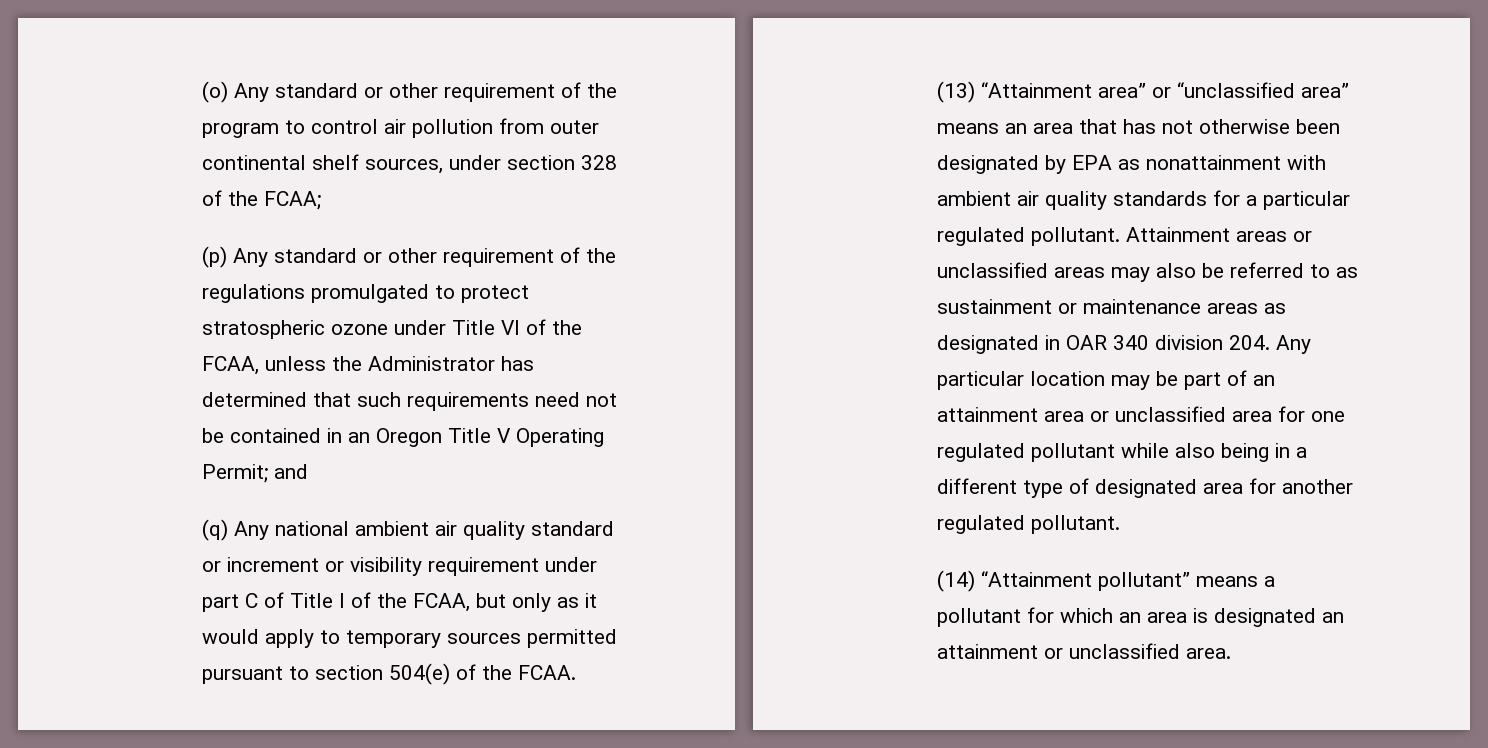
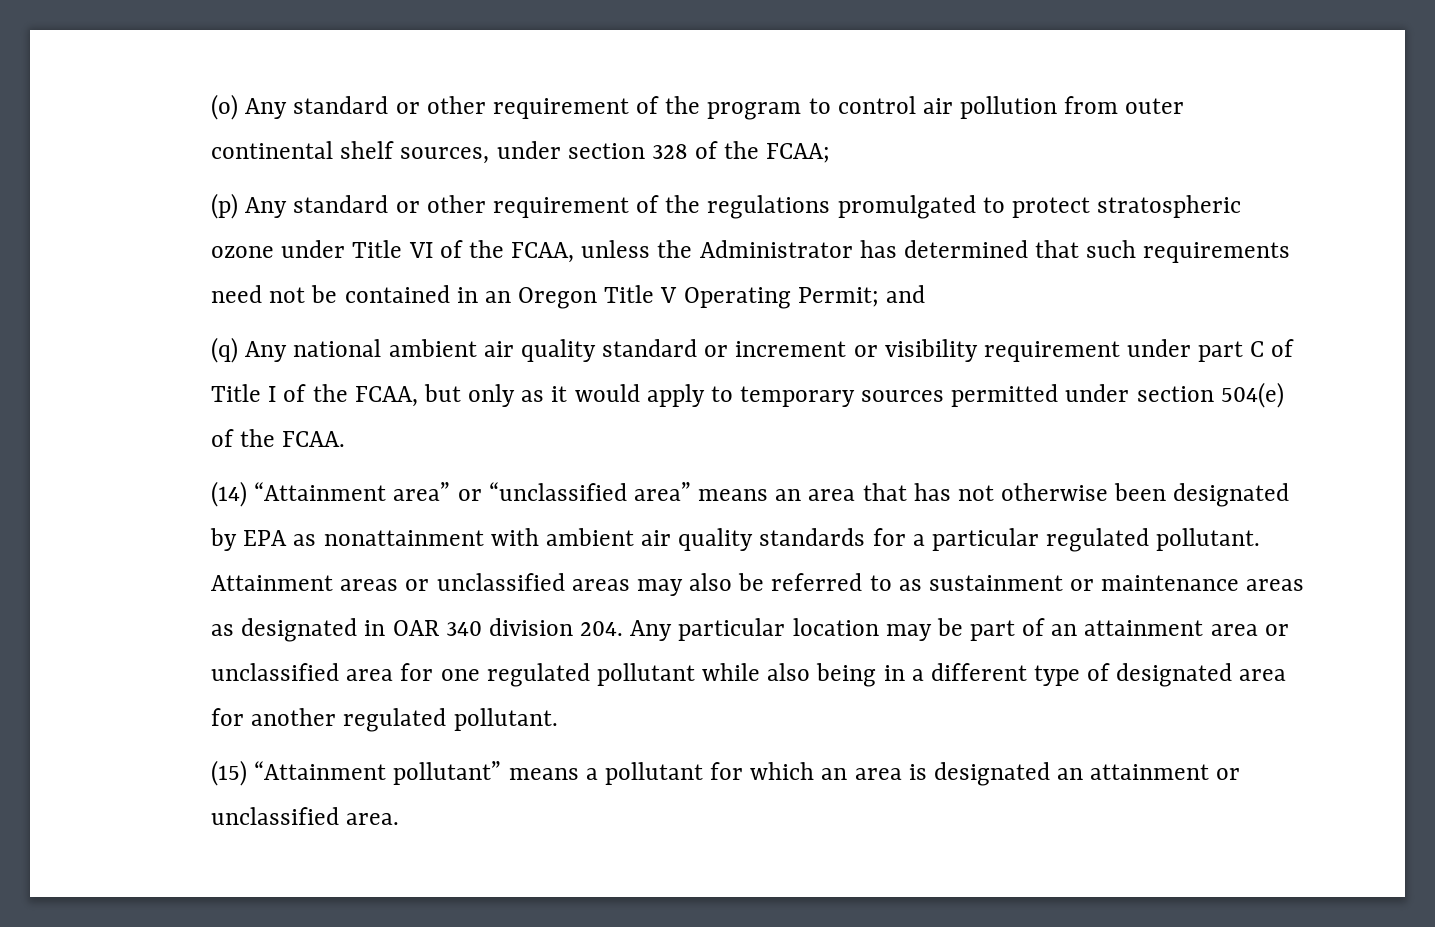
[202,666,310,684] pursuant to -> [1065,384,1130,402] under
[937,81,976,103] (13) -> [211,481,248,507] (14)
[937,570,976,592] (14) -> [211,760,248,786] (15)

